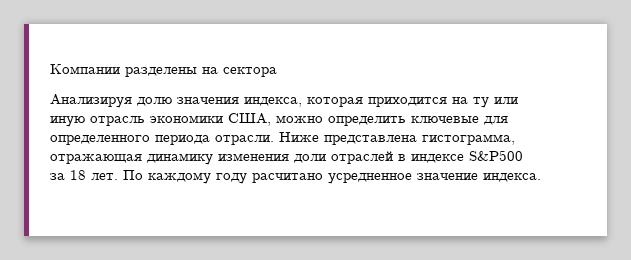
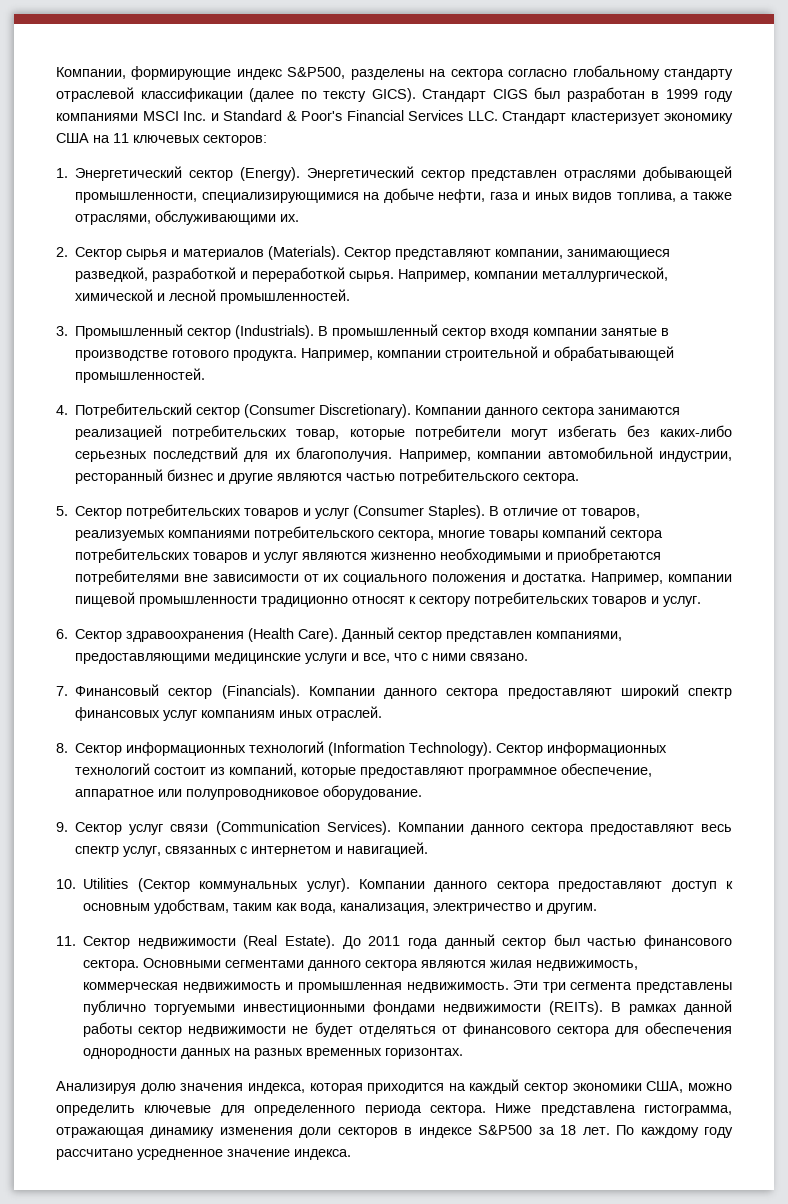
[50,64,120,74] Компании -> [56,66,346,80] Компании, формирующие индекс S&P500,
(277, 72) none -> [508,65,734,80] [56,87,733,102] [56,110,733,124] [56,133,267,146] [56,166,732,181] [75,188,732,203] [75,210,300,225] [56,246,671,260] [75,267,669,282] [75,289,351,304] [56,324,670,339] [75,346,675,361] [75,368,206,383] [56,403,681,418] [75,425,732,440] [75,447,732,462] [75,469,580,484] [56,504,641,519] [75,526,664,541] [75,548,662,563] [75,570,732,585] [75,592,702,607] [56,627,623,642] [75,653,529,664] [56,684,732,699] [75,706,383,721] [56,741,668,756] [75,763,653,778] [75,785,423,800] [56,821,732,835] [75,842,429,857] [56,878,733,892] [83,899,598,914] [56,934,733,949] [83,958,639,971] [83,980,732,993] [83,1000,732,1015] [83,1022,732,1037] [83,1048,464,1059] согласно глобальному стандарту отраслевой классификации (далее по тексту GICS). Стандарт CIGS был разработан в 1999 году компаниями MSCI Inc. и Standard & Poor's Financial Services LLC. Стандарт кластеризует экономику США на 11 ключевых секторов: // 1. Энергетический сектор (Energy). Энергетический сектор представлен отраслями добывающей промышленности, специализирующимися на добыче нефти, газа и иных видов топлива, а также отраслями, обслуживающими их. // 2. Сектор сырья и материалов (Materials). Сектор представляют компании, занимающиеся разведкой, разработкой и переработкой сырья. Например, компании металлургической, химической и лесной промышленностей. // 3. Промышленный сектор (Industrials). В промышленный сектор входя компании занятые в производстве готового продукта. Например, компании строительной и обрабатывающей промышленностей. // 4. Потребительский сектор (Consumer Discretionary). Компании данного сектора занимаются реализацией потребительских товар, которые потребители могут избегать без каких-либо серьезных последствий для их благополучия. Например, компании автомобильной индустрии, ресторанный бизнес и другие являются частью потребительского сектора. // 5. Сектор потребительских товаров и услуг (Consumer Staples). В отличие от товаров, реализуемых компаниями потребительского сектора, многие товары компаний сектора потребительских товаров и услуг являются жизненно необходимыми и приобретаются потребителями вне зависимости от их социального положения и достатка. Например, компании пищевой промышленности традиционно относят к сектору потребительских товаров и услуг. // 6. Сектор здравоохранения (Health Care). Данный сектор представлен компаниями, предоставляющими медицинские услуги и все, что с ними связано. // 7. Финансовый сектор (Financials). Компании данного сектора предоставляют широкий спектр финансовых услуг компаниям иных отраслей. // 8. Сектор информационных технологий (Information Technology). Сектор информационных технологий состоит из компаний, которые предоставляют программное обеспечение, аппаратное или полупроводниковое оборудование. // 9. Сектор услуг связи (Communication Services). Компании данного сектора предоставляют весь спектр услуг, связанных с интернетом и навигацией. // 10. Utilities (Сектор коммунальных услуг). Компании данного сектора предоставляют доступ к основным удобствам, таким как вода, канализация, электричество и другим. // 11. Сектор недвижимости (Real Estate). До 2011 года данный сектор был частью финансового сектора. Основными сегментами данного сектора являются жилая недвижимость, коммерческая недвижимость и промышленная недвижимость. Эти три сегмента представлены публично торгуемыми инвестиционными фондами недвижимости (REITs). В рамках данной работы сектор недвижимости не будет отделяться от финансового сектора для обеспечения однородности данных на разных временных горизонтах.
[473,97,518,108] [50,116,145,127] ту или иную отрасль -> [469,1079,569,1094] каждый сектор
[215,135,274,145] отрасли. -> [429,1105,486,1116] сектора.
[331,151,393,164] отраслей -> [337,1127,398,1138] секторов
[252,173,323,183] расчитано -> [56,1149,133,1160] рассчитано

